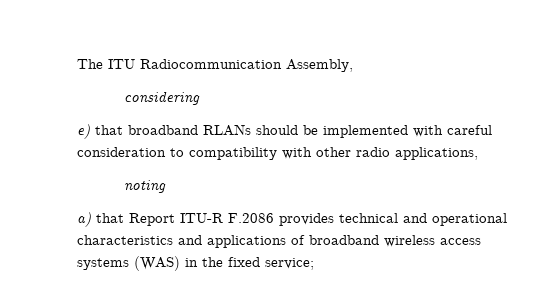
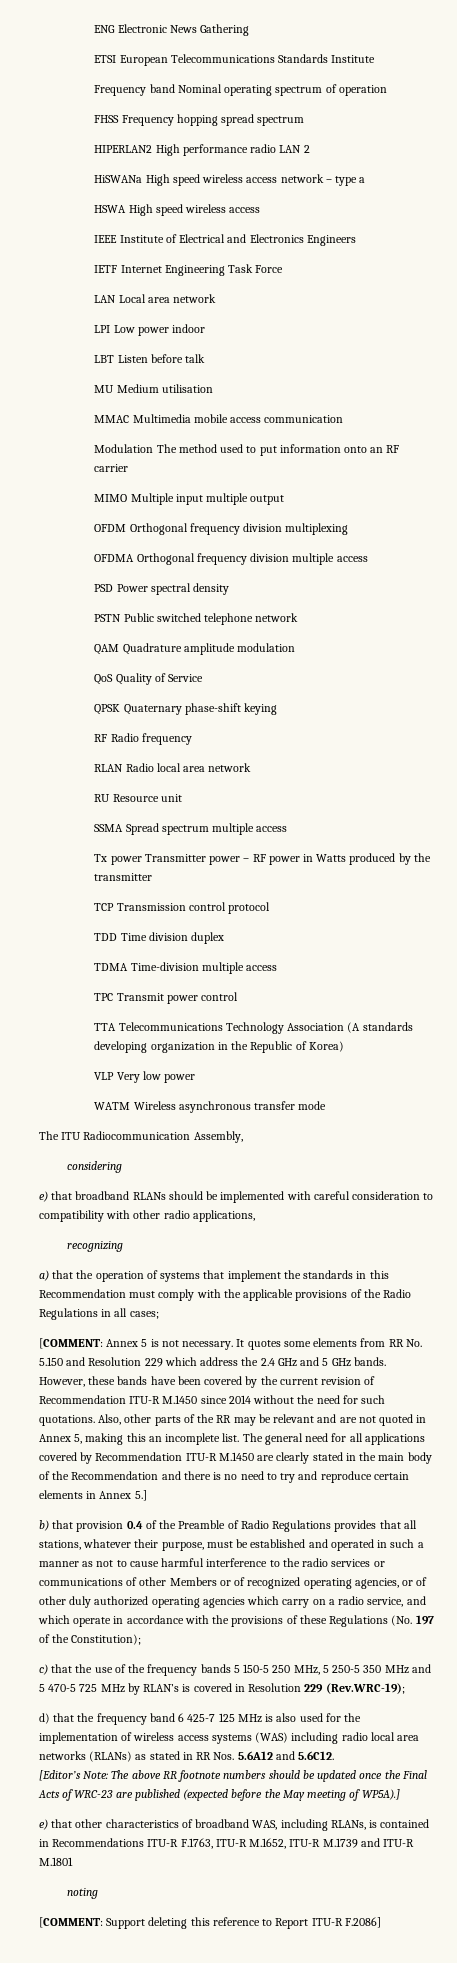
(77, 64) none -> [94,24,250,36] [94,54,376,66] [94,84,387,96] [94,114,305,126] [94,144,310,156] [94,174,366,186] [94,204,261,216] [94,234,356,246] [94,264,284,276] [94,294,217,303] [94,324,206,336] [94,354,206,363] [94,384,213,393] [94,414,344,423] [94,444,400,456] [94,464,129,472] [94,493,285,505] [94,523,349,535] [94,553,368,565] [94,583,230,595] [94,613,299,625] [94,643,296,655] [94,673,204,685] [94,703,278,715] [94,733,192,745] [94,763,252,772] [94,794,182,802] [94,823,288,835] [94,853,431,865] [94,873,153,881] [94,902,271,914] [94,932,225,944] [94,962,278,974] [94,992,239,1004] [94,1022,413,1034] [94,1041,344,1053] [94,1071,196,1083] [94,1101,327,1113] ENG Electronic News Gathering // ETSI European Telecommunications Standards Institute // Frequency band Nominal operating spectrum of operation // FHSS Frequency hopping spread spectrum // HIPERLAN2 High performance radio LAN 2 // HiSWANa High speed wireless access network – type a // HSWA High speed wireless access // IEEE Institute of Electrical and Electronics Engineers // IETF Internet Engineering Task Force // LAN Local area network // LPI Low power indoor // LBT Listen before talk // MU Medium utilisation // MMAC Multimedia mobile access communication // Modulation The method used to put information onto an RF carrier // MIMO Multiple input multiple output // OFDM Orthogonal frequency division multiplexing // OFDMA Orthogonal frequency division multiple access // PSD Power spectral density // PSTN Public switched telephone network // QAM Quadrature amplitude modulation // QoS Quality of Service // QPSK Quaternary phase-shift keying // RF Radio frequency // RLAN Radio local area network // RU Resource unit // SSMA Spread spectrum multiple access // Tx power Transmitter power – RF power in Watts produced by the transmitter // TCP Transmission control protocol // TDD Time division duplex // TDMA Time-division multiple access // TPC Transmit power control // TTA Telecommunications Technology Association (A standards developing organization in the Republic of Korea) // VLP Very low power // WATM Wireless asynchronous transfer mode //
[124,180,167,193] noting -> [66,1241,123,1252] recognizing
[129,213,507,226] [77,235,481,248] [77,256,314,271] Report ITU-R F.2086 provides technical and operational characteristics and applications of broadband wireless access systems (WAS) in the fixed service; -> [76,1270,389,1282] [39,1289,412,1301] [39,1308,159,1320] [39,1338,422,1350] [39,1357,386,1367] [39,1376,376,1388] [39,1395,386,1404] [39,1414,427,1426] [39,1433,425,1445] [39,1452,432,1464] [39,1471,409,1483] [39,1490,147,1501] [39,1520,417,1532] [39,1539,424,1551] [39,1558,385,1567] [39,1577,428,1589] [39,1596,426,1608] [38,1615,434,1627] [39,1634,142,1645] [39,1664,431,1676] [39,1683,405,1695] [39,1713,362,1725] [39,1732,420,1744] [39,1751,335,1762] [39,1770,427,1782] [38,1789,400,1801] [39,1819,430,1831] [39,1838,415,1849] [39,1857,73,1866] [66,1888,98,1899] [39,1917,381,1929] the operation of systems that implement the standards in this Recommendation must comply with the applicable provisions of the Radio Regulations in all cases; // [COMMENT: Annex 5 is not necessary. It quotes some elements from RR No. 5.150 and Resolution 229 which address the 2.4 GHz and 5 GHz bands. However, these bands have been covered by the current revision of Recommendation ITU-R M.1450 since 2014 without the need for such quotations. Also, other parts of the RR may be relevant and are not quoted in Annex 5, making this an incomplete list. The general need for all applications covered by Recommendation ITU-R M.1450 are clearly stated in the main body of the Recommendation and there is no need to try and reproduce certain elements in Annex 5.] // b) that provision 0.4 of the Preamble of Radio Regulations provides that all stations, whatever their purpose, must be established and operated in such a manner as not to cause harmful interference to the radio services or communications of other Members or of recognized operating agencies, or of other duly authorized operating agencies which carry on a radio service, and which operate in accordance with the provisions of these Regulations (No. 197 of the Constitution); // c) that the use of the frequency bands 5 150-5 250 MHz, 5 250-5 350 MHz and 5 470-5 725 MHz by RLAN’s is covered in Resolution 229 (Rev.WRC-19); // d) that the frequency band 6 425-7 125 MHz is also used for the implementation of wireless access systems (WAS) including radio local area networks (RLANs) as stated in RR Nos. 5.6A12 and 5.6C12. // [Editor’s Note: The above RR footnote numbers should be updated once the Final Acts of WRC-23 are published (expected before the May meeting of WP5A).] // e) that other characteristics of broadband WAS, including RLANs, is contained in Recommendations ITU-R F.1763, ITU-R M.1652, ITU-R M.1739 and ITU-R M.1801 // noting // [COMMENT: Support deleting this reference to Report ITU-R F.2086]

